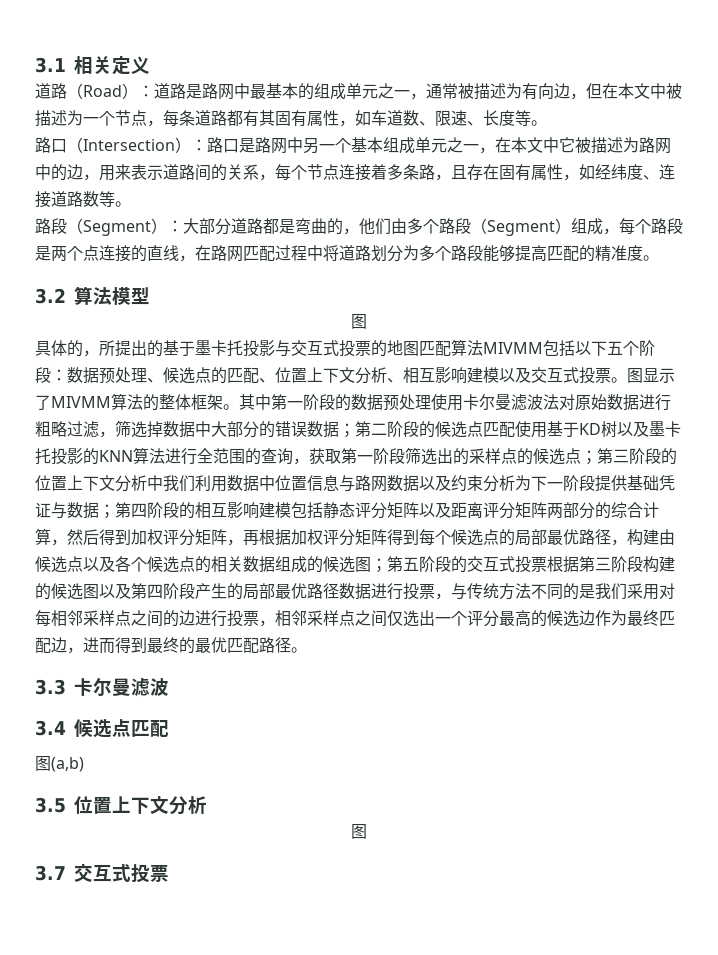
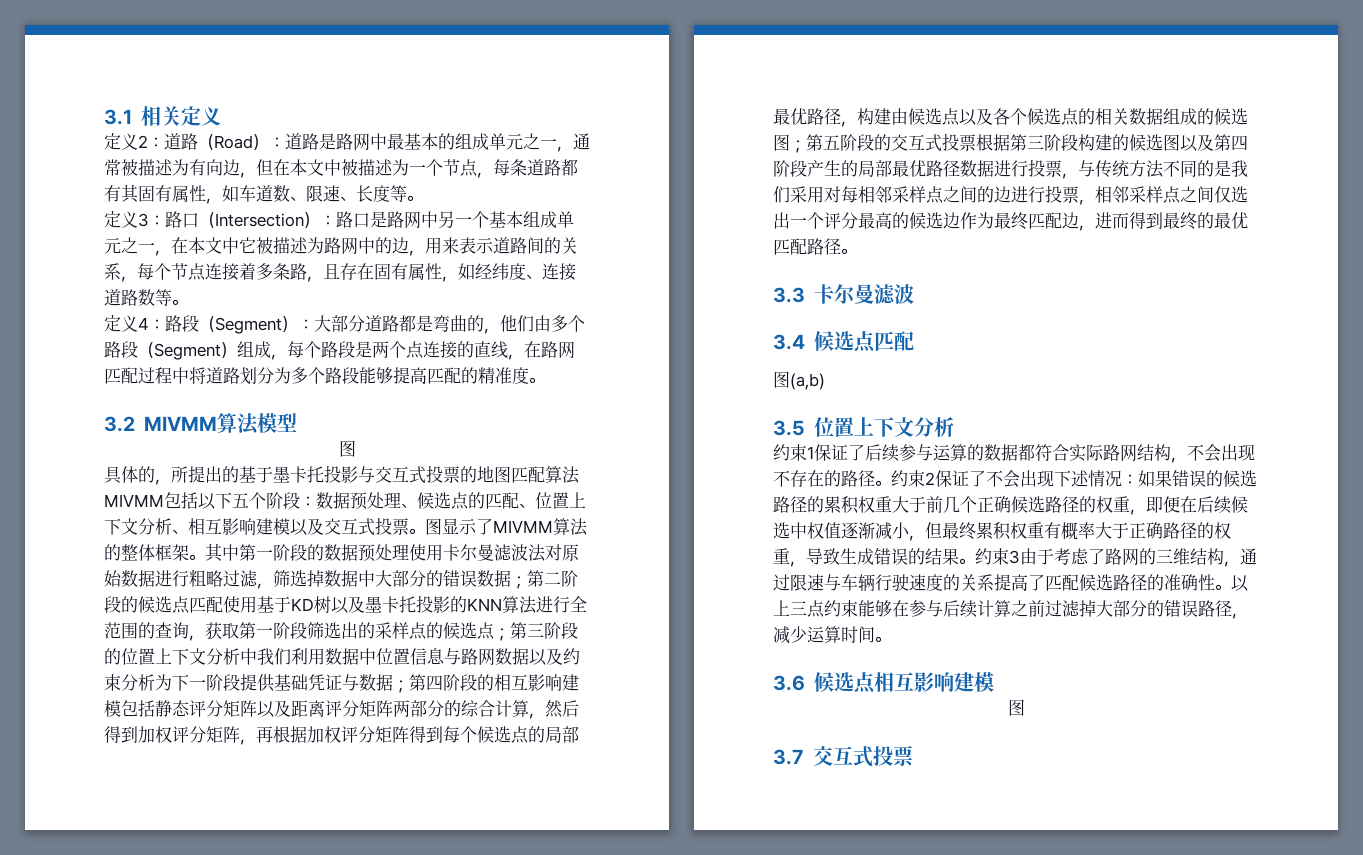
(150, 65) none -> [104,133,164,150] 定义2：
(547, 123) none -> [104,211,165,228] 定义3：
(131, 204) none -> [104,315,165,332] 定义4：
(66, 296) none -> [143,416,217,431] MIVMM
(207, 805) none -> [773,444,1255,463] [773,470,1257,488] [773,496,1248,515] [773,522,1231,541] [773,548,1257,567] [773,574,1249,592] [773,600,1248,619] [773,626,891,644] [773,672,994,694] // 约束1保证了后续参与运算的数据都符合实际路网结构，不会出现不存在的路径。约束2保证了不会出现下述情况：如果错误的候选路径的累积权重大于前几个正确候选路径的权重，即便在后续候选中权值逐渐减小，但最终累积权重有概率大于正确路径的权重，导致生成错误的结果。约束3由于考虑了路网的三维结构，通过限速与车辆行驶速度的关系提高了匹配候选路径的准确性。以上三点约束能够在参与后续计算之前过滤掉大部分的错误路径，减少运算时间。 // 3.6候选点相互影响建模

